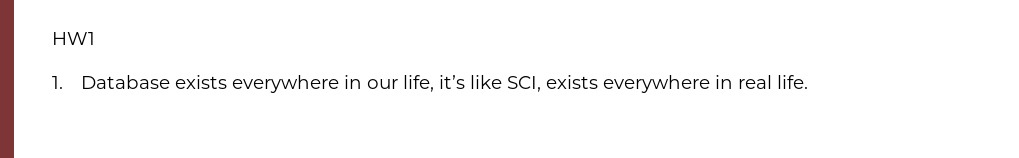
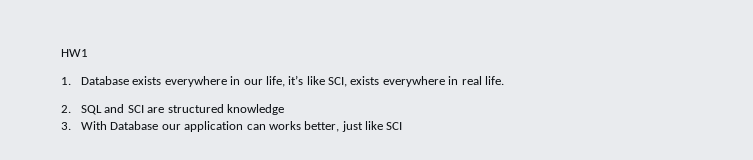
(809, 82) none -> [61,104,284,115] [61,121,403,132] // 2. SQL and SCI are structured knowledge // 3. With Database our application can works better, just like SCI

